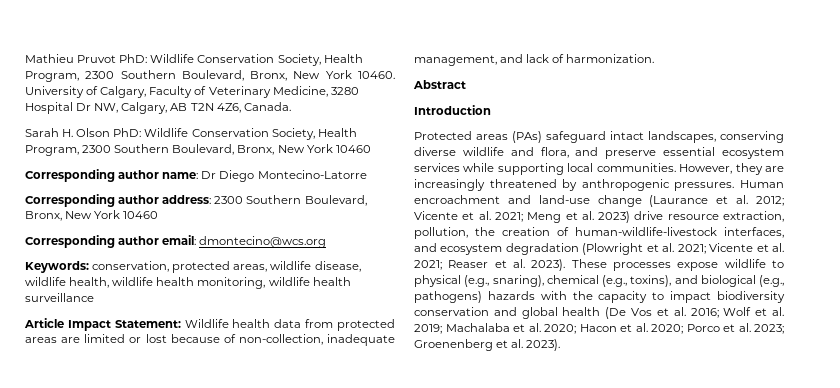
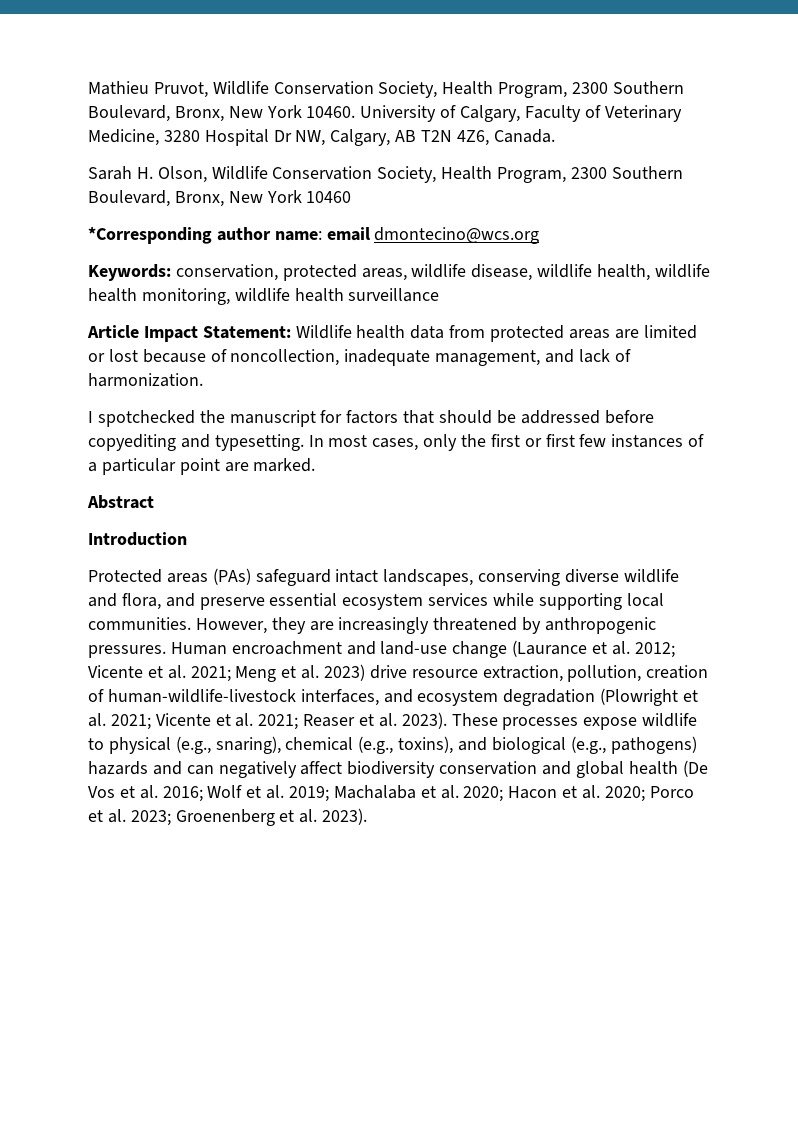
[77,54,148,63] Pruvot PhD: -> [153,82,208,98] Pruvot,
[76,128,142,137] Olson PhD: -> [157,166,207,183] Olson,
[25,169,115,182] Corresponding -> [88,227,212,244] *Corresponding
[201,170,367,182] [25,194,367,207] [25,210,159,221] [25,235,197,248] Dr Diego Montecino-Latorre // Corresponding author address: 2300 Southern Boulevard, Bronx, New York 10460 // Corresponding author email: -> [326,227,370,241] email
[238,334,323,345] non-collection, -> [230,349,340,366] noncollection,
(655, 58) none -> [88,410,654,427] [88,434,705,451] [88,458,316,475] // I spotchecked the manuscript for factors that should be addressed before copyediting and typesetting. In most cases, only the first or first few instances of a particular point are marked.
[475,227,495,236] the -> (642, 673) none
[540,291,712,303] with the capacity to impact -> [152,761,343,778] and can negatively affect

